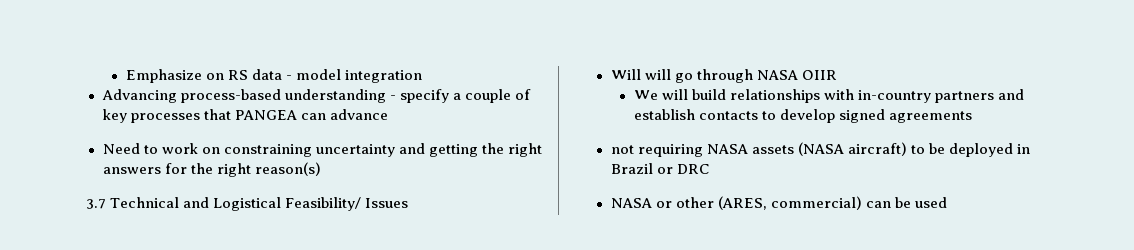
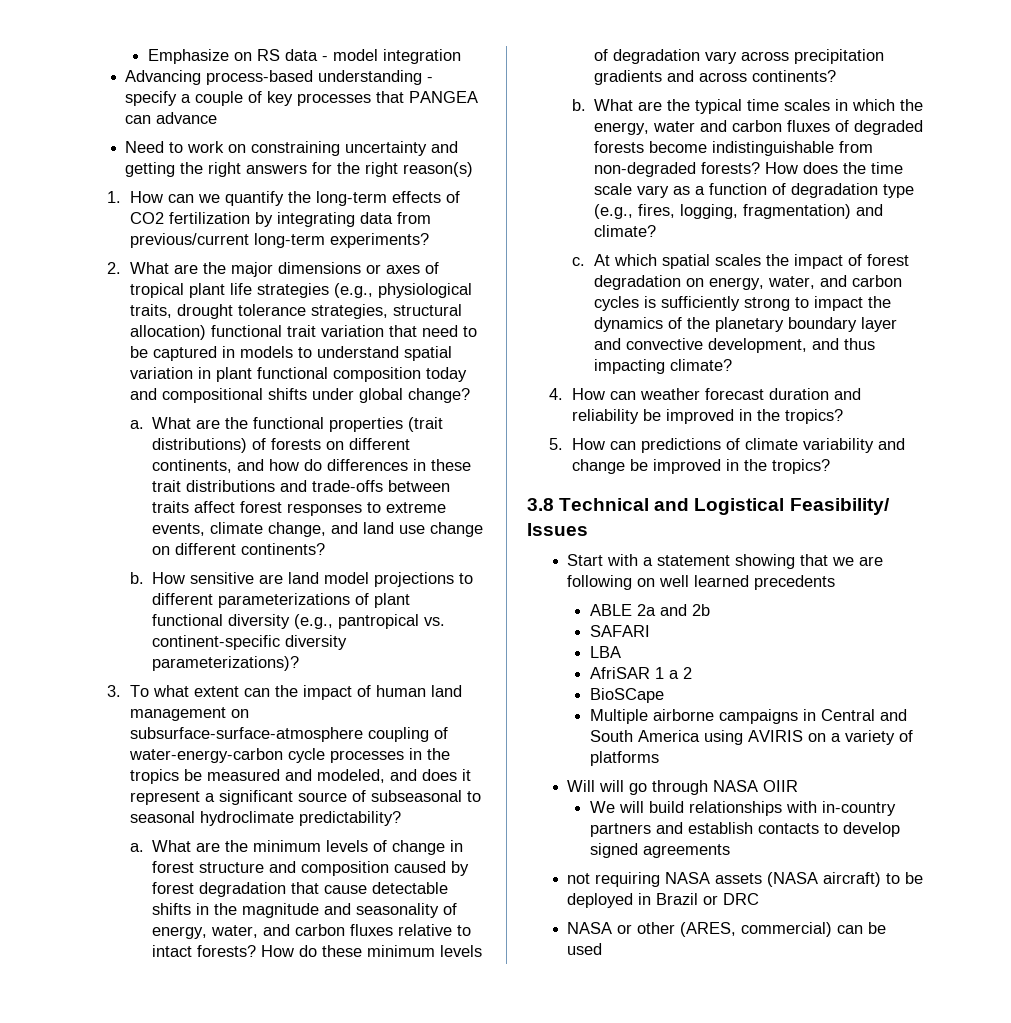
[86,199,107,209] 3.7 -> [107,191,460,206] [129,212,431,227] [129,233,429,248] [107,262,439,277] [129,283,472,298] [129,304,462,319] [129,325,477,340] [129,346,452,361] [129,367,467,382] [129,388,470,403] [129,417,443,432] [151,438,410,453] [151,459,471,473] [151,480,450,492] [151,501,446,516] [151,522,483,537] [151,543,325,555] [129,572,473,587] [151,593,410,608] [151,614,445,629] [151,635,347,650] [151,656,299,671] [107,685,462,700] [129,707,249,721] [129,727,448,742] [128,748,450,763] [129,769,471,784] [129,790,481,805] [129,811,401,826] [129,840,463,855] [151,861,469,876] [151,882,448,897] [151,903,457,918] [151,924,471,939] [151,945,482,957] [593,49,884,64] [593,70,836,85] [571,99,923,114] [593,120,923,135] [593,141,873,156] [593,162,903,177] [593,183,914,198] [593,204,883,219] [593,225,656,237] [571,254,909,269] [593,275,902,290] [593,296,891,311] [593,317,897,332] [593,338,875,353] [593,359,732,374] [549,388,861,400] [571,409,843,424] [549,438,905,453] [571,459,830,474] [527,498,554,511] 1. How can we quantify the long-term effects of CO2 fertilization by integrating data from previous/current long-term experiments? // 2. What are the major dimensions or axes of tropical plant life strategies (e.g., physiological traits, drought tolerance strategies, structural allocation) functional trait variation that need to be captured in models to understand spatial variation in plant functional composition today and compositional shifts under global change? // a. What are the functional properties (trait distributions) of forests on different continents, and how do differences in these trait distributions and trade-offs between traits affect forest responses to extreme events, climate change, and land use change on different continents? // b. How sensitive are land model projections to different parameterizations of plant functional diversity (e.g., pantropical vs. continent-specific diversity parameterizations)? // 3. To what extent can the impact of human land management on subsurface-surface-atmosphere coupling of water-energy-carbon cycle processes in the tropics be measured and modeled, and does it represent a significant source of subseasonal to seasonal hydroclimate predictability? // a. What are the minimum levels of change in forest structure and composition caused by forest degradation that cause detectable shifts in the magnitude and seasonality of energy, water, and carbon fluxes relative to intact forests? How do these minimum levels of degradation vary across precipitation gradients and across continents? // b. What are the typical time scales in which the energy, water and carbon fluxes of degraded forests become indistinguishable from non-degraded forests? How does the time scale vary as a function of degradation type (e.g., fires, logging, fragmentation) and climate? // c. At which spatial scales the impact of forest degradation on energy, water, and carbon cycles is sufficiently strong to impact the dynamics of the planetary boundary layer and convective development, and thus impacting climate? // 4. How can weather forecast duration and reliability be improved in the tropics? // 5. How can predictions of climate variability and change be improved in the tropics? // 3.8
(409, 203) none -> [567,554,884,569] [567,575,836,590] [589,604,710,616] [589,625,650,637] [589,646,621,658] [589,667,692,679] [589,688,664,703] [589,709,907,724] [589,730,913,745] [589,751,659,766] // Start with a statement showing that we are following on well learned precedents // ABLE 2a and 2b // SAFARI // LBA // AfriSAR 1 a 2 // BioSCape // Multiple airborne campaigns in Central and South America using AVIRIS on a variety of platforms

